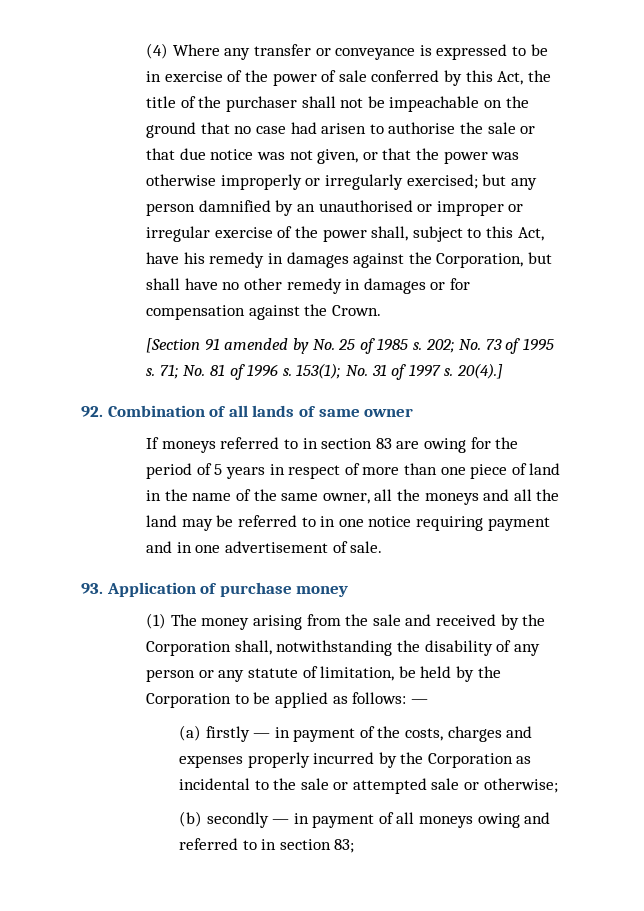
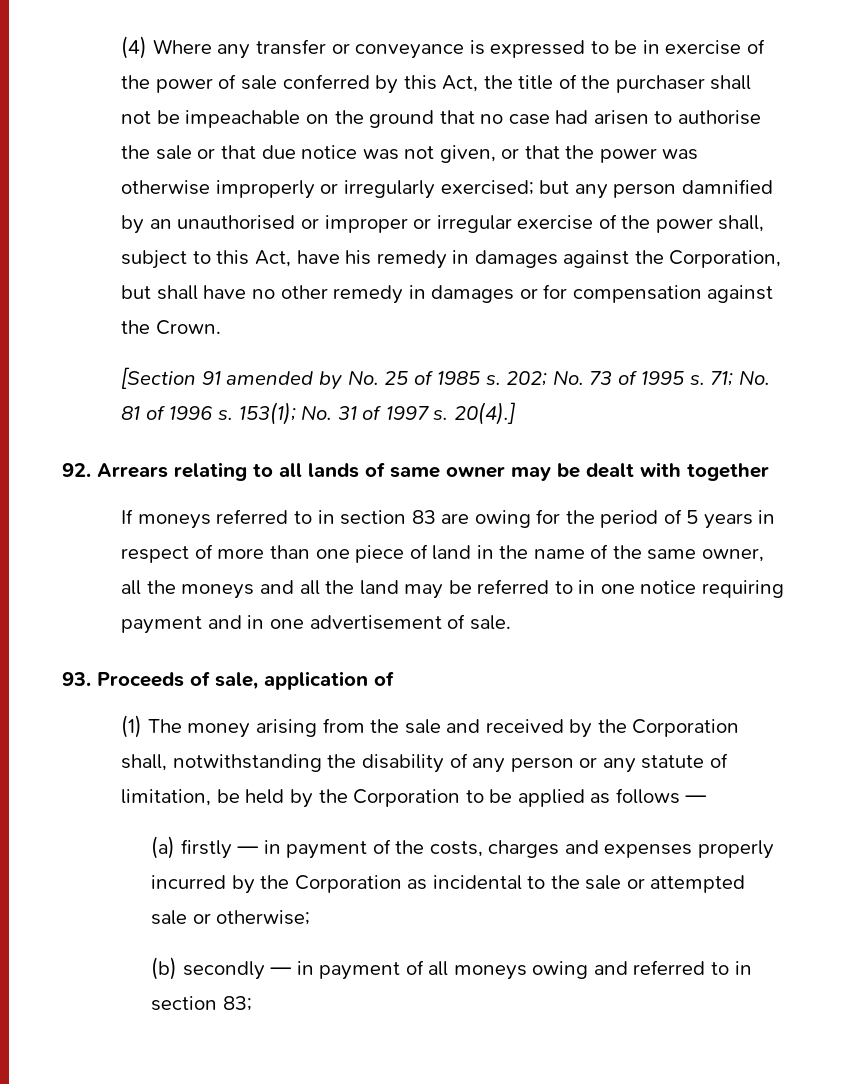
[107,405,227,417] Combination of -> [97,462,273,481] Arrears relating to
(414, 412) none -> [511,462,769,481] may be dealt with together
[106,582,349,597] Application of purchase money -> [97,671,394,690] Proceeds of sale, application of
[352,692,407,704] follows: -> [615,788,680,804] follows

